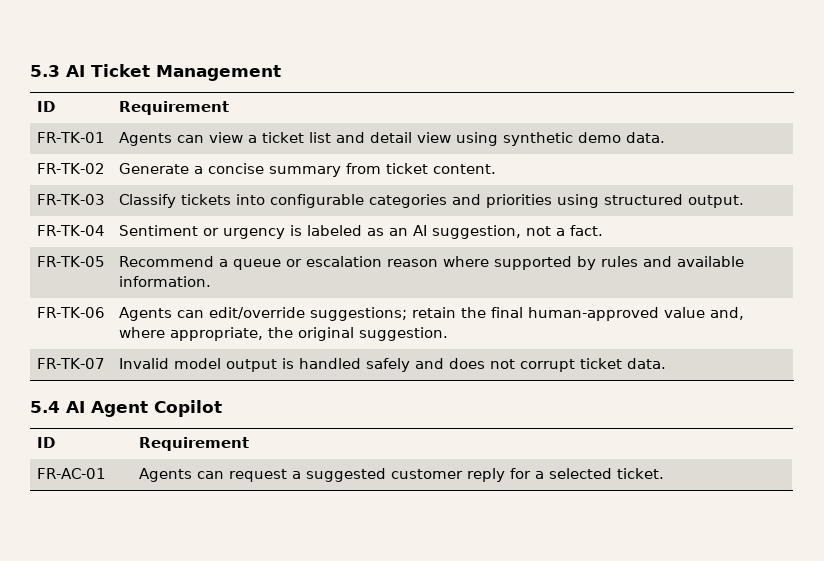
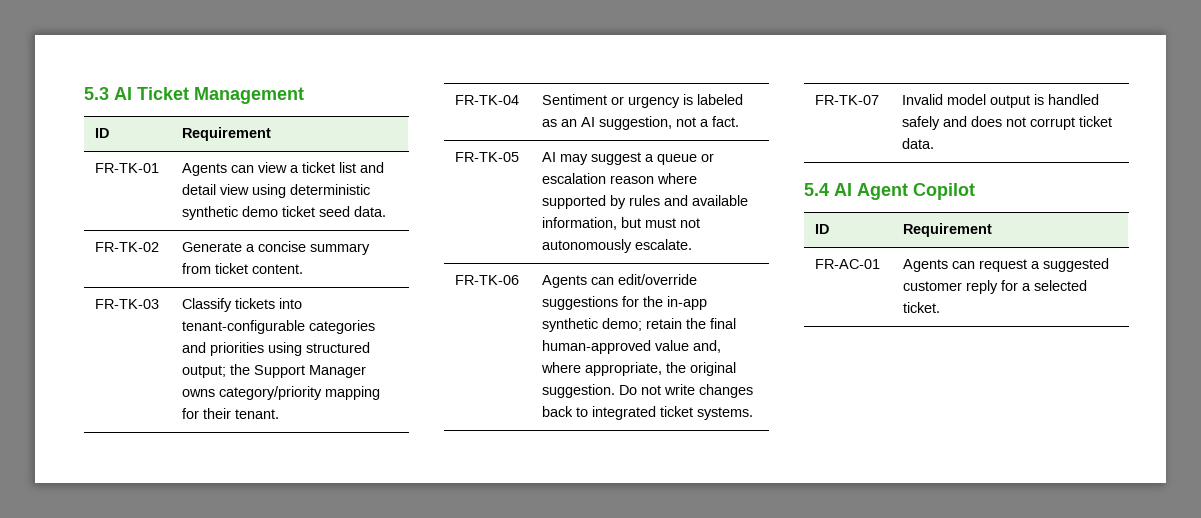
(498, 139) none -> [290,184,371,195] deterministic
(621, 137) none -> [282,206,351,217] ticket seed
[269,194,364,208] configurable -> [182,320,306,334] tenant-configurable
[687,195,744,208] output. -> [182,364,367,378] [182,386,381,400] [182,408,280,419] output; the Support Manager owns category/priority mapping for their tenant.
[118,256,214,267] Recommend -> [542,152,642,165] AI may suggest
[118,276,211,287] [36,307,105,318] [118,307,407,321] information. // FR-TK-06 | Agents can edit/override suggestions; -> [542,217,701,230] [542,239,693,253] [455,275,520,285] [542,274,698,288] [542,296,708,310] [542,318,643,332] information, but must not autonomously escalate. // FR-TK-06 | Agents can edit/override suggestions for the in-app synthetic demo;
(448, 334) none -> [619,384,754,398] [542,406,754,420] Do not write changes back to integrated ticket systems.

